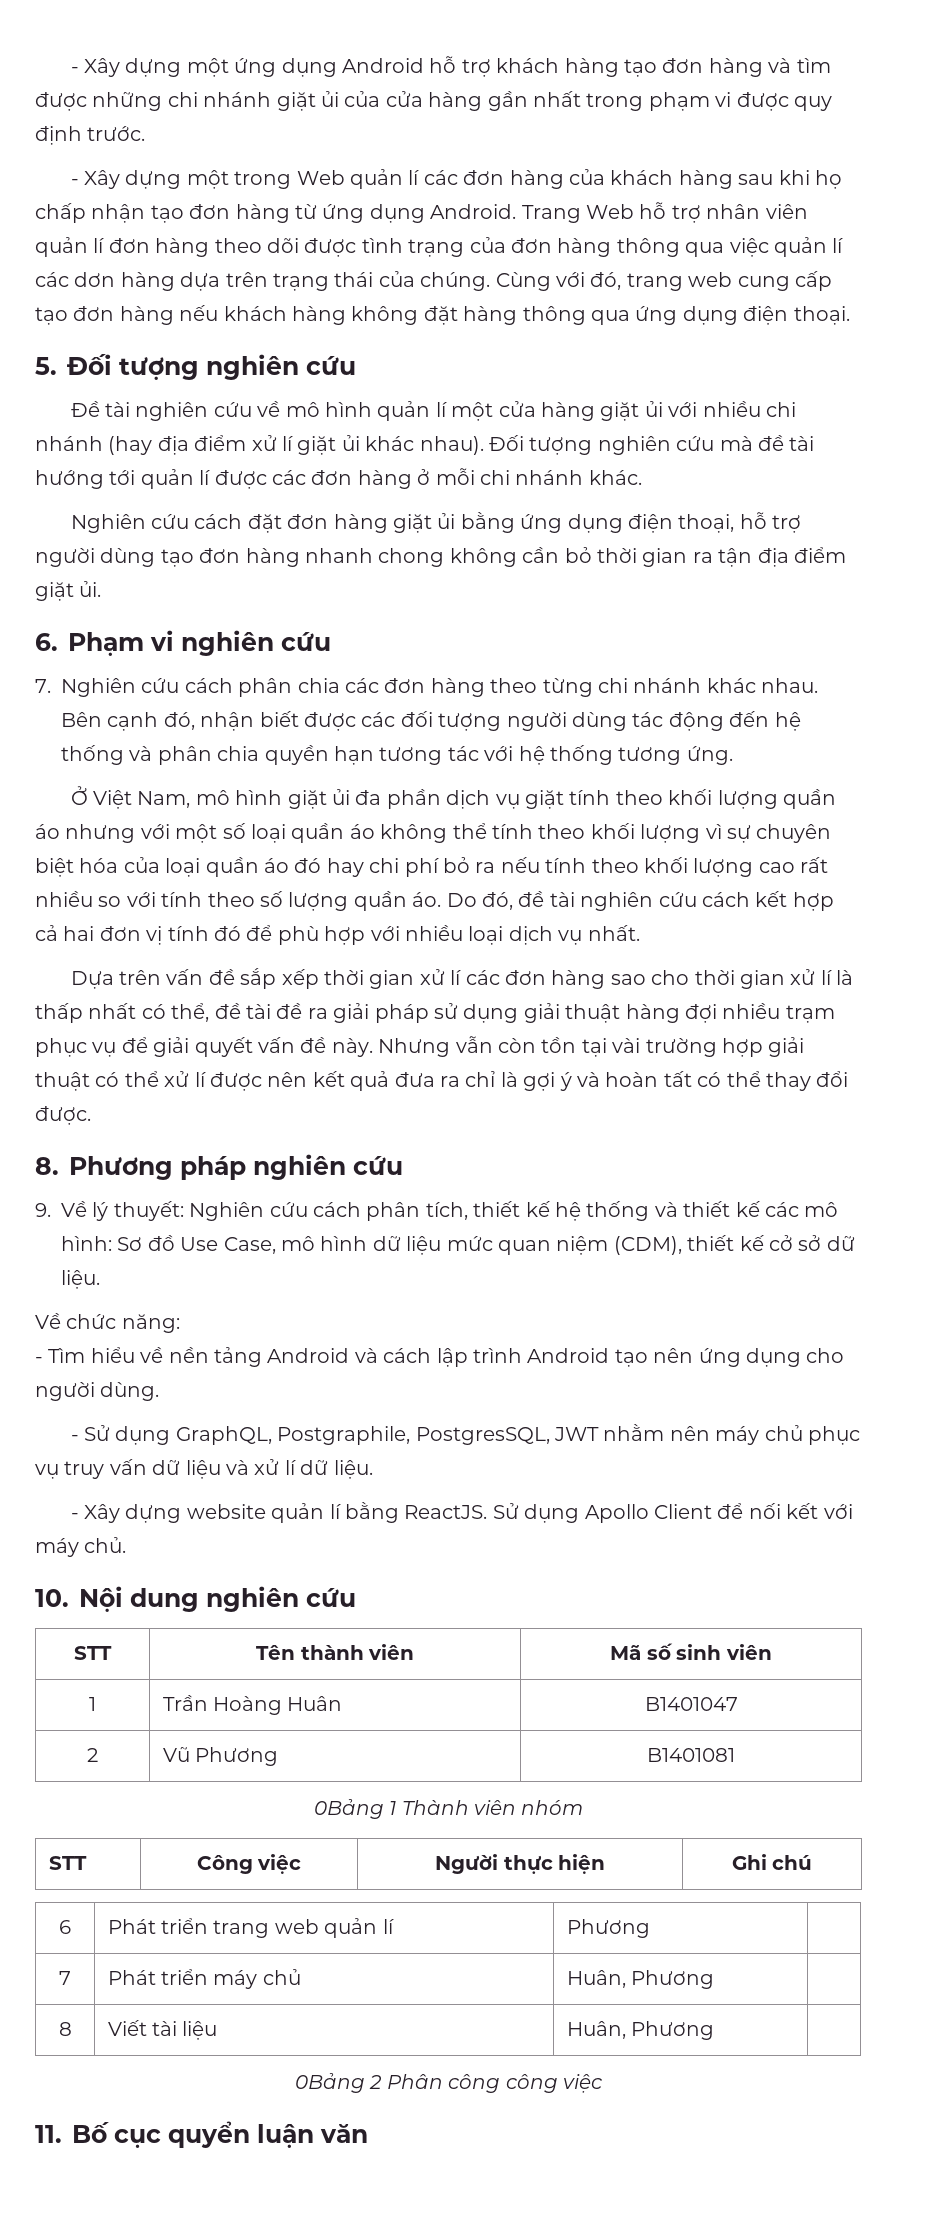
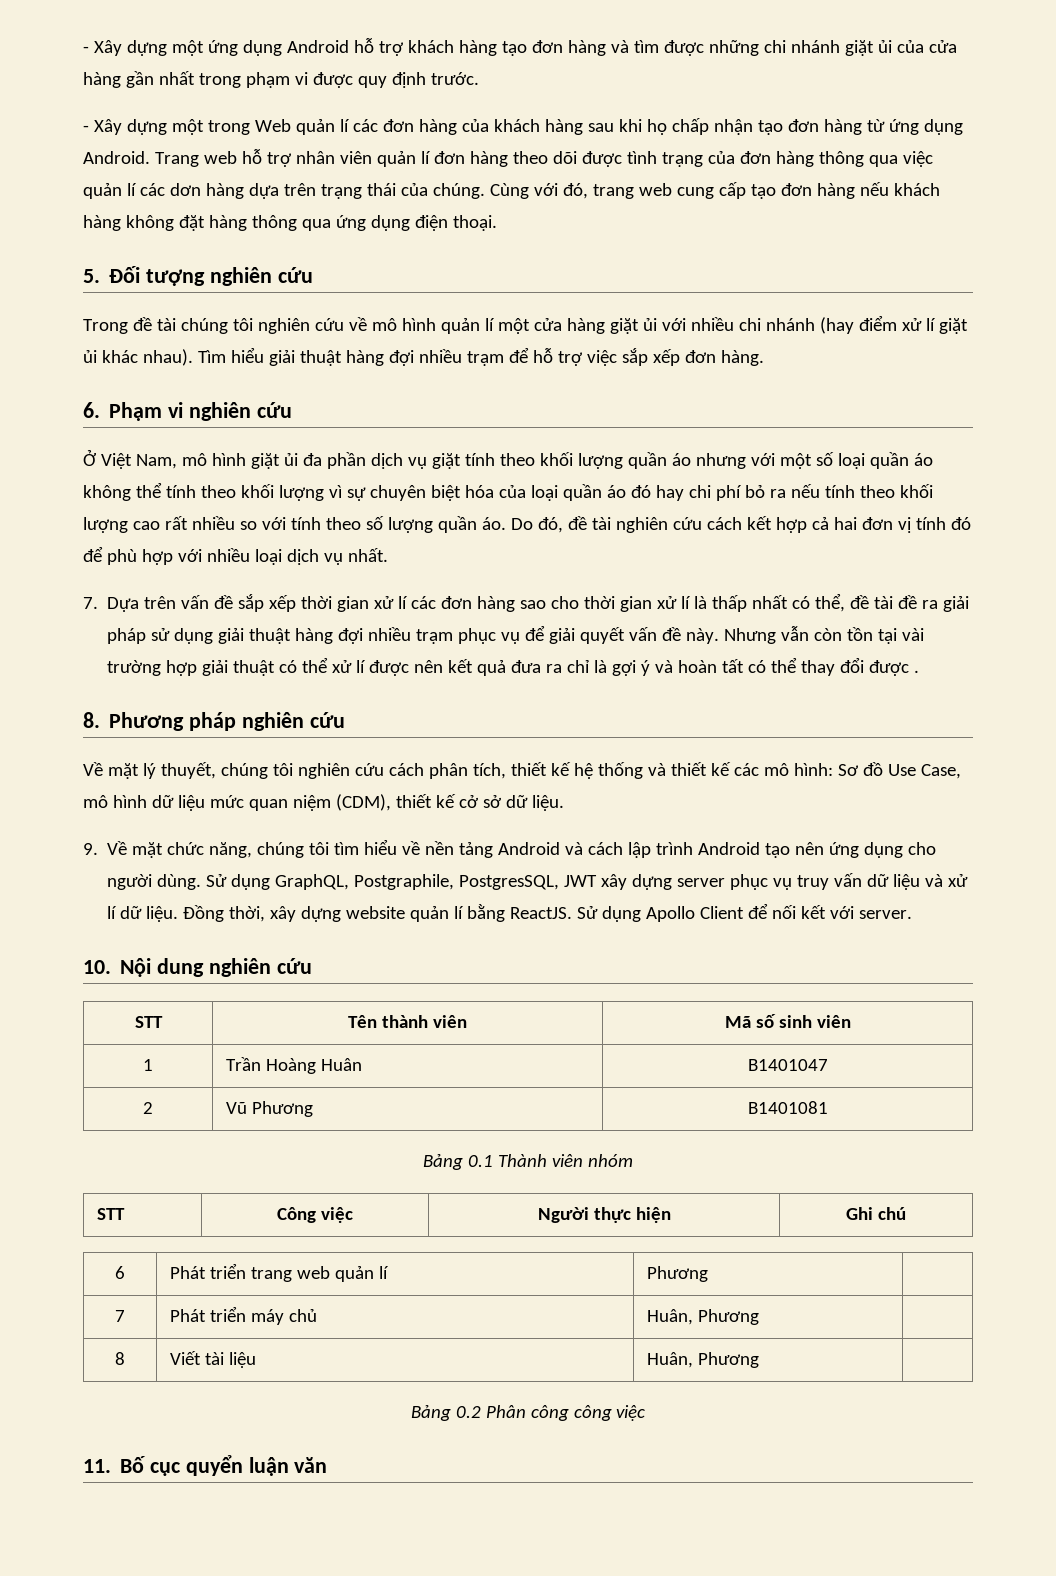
[585,204,634,219] Web -> [203,151,237,164] web
[70,401,131,417] Đề tài -> [83,317,253,334] Trong đề tài chúng tôi
[157,436,189,455] địa -> (854, 325) none
[488,435,815,455] [35,468,642,489] [70,512,802,533] [35,547,846,567] [35,581,102,601] Đối tượng nghiên cứu mà đề tài hướng tới quản lí được các đơn hàng ở mỗi chi nhánh khác. // Nghiên cứu cách đặt đơn hàng giặt ủi bằng ứng dụng điện thoại, hỗ trợ người dùng tạo đơn hàng nhanh chong không cần bỏ thời gian ra tận địa điểm giặt ủi. -> [197,347,764,366] Tìm hiểu giải thuật hàng đợi nhiều trạm để hỗ trợ việc sắp xếp đơn hàng.
[35,678,819,697] [61,711,801,731] [61,745,733,765] // 7. Nghiên cứu cách phân chia các đơn hàng theo từng chi nhánh khác nhau. Bên cạnh đó, nhận biết được các đối tượng người dùng tác động đến hệ thống và phân chia quyền hạn tương tác với hệ thống tương ứng. -> (292, 410) none
(640, 933) none -> [83,597,98,609] 7.
[35,1106,91,1125] được. -> [869,660,920,676] được .
[35,1201,265,1221] 9. Về lý thuyết: Nghiên -> [83,762,350,779] Về mặt lý thuyết, chúng tôi nghiên
[35,1313,180,1333] [35,1348,86,1363] Về chức năng: // - Tìm -> [83,841,360,858] 9. Về mặt chức năng, chúng tôi tìm
[70,1435,79,1441] // - -> (202, 882) none
[603,1424,803,1445] nhằm nên máy chủ -> [601,874,726,890] xây dựng server
[70,1504,121,1523] // - Xây -> [183,905,297,922] Đồng thời, xây
[35,1537,127,1557] máy chủ. -> [859,910,913,919] server.
[313,1799,397,1819] 0Bảng 1 -> [423,1154,494,1170] Bảng 0.1
[295,2073,383,2093] 0Bảng 2 -> [410,1405,481,1421] Bảng 0.2

